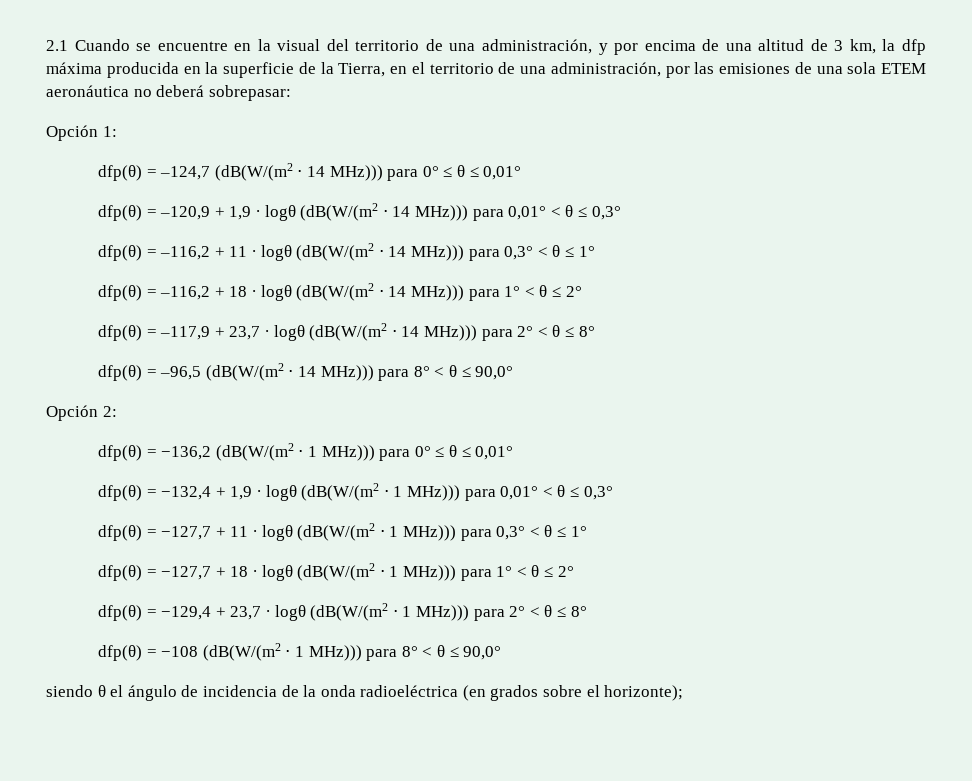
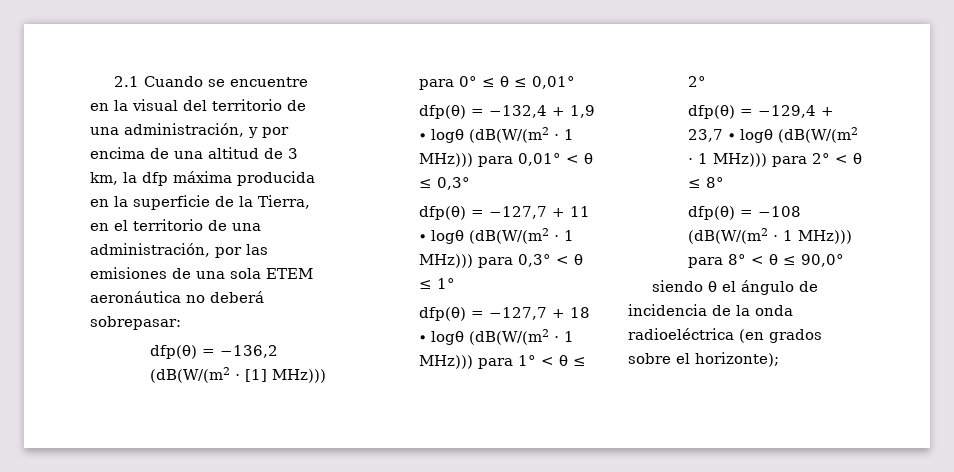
[46,125,117,141] [98,163,522,181] [98,203,621,221] [98,243,595,261] [98,283,582,301] [98,323,595,341] [98,363,514,381] [46,405,117,421] // Opción 1: // dfp(θ) = –124,7 (dB(W/(m2 ⋅ 14 MHz))) para 0° ≤ θ ≤ 0,01° // dfp(θ) = –120,9 + 1,9 ∙ logθ (dB(W/(m2 ⋅ 14 MHz))) para 0,01° < θ ≤ 0,3° // dfp(θ) = –116,2 + 11 ∙ logθ (dB(W/(m2 ⋅ 14 MHz))) para 0,3° < θ ≤ 1° // dfp(θ) = –116,2 + 18 ∙ logθ (dB(W/(m2 ⋅ 14 MHz))) para 1° < θ ≤ 2° // dfp(θ) = –117,9 + 23,7 ∙ logθ (dB(W/(m2 ⋅ 14 MHz))) para 2° < θ ≤ 8° // dfp(θ) = –96,5 (dB(W/(m2 ⋅ 14 MHz))) para 8° < θ ≤ 90,0° // Opción 2: -> (181, 323) none
[308,446,318,457] 1 -> [244,369,267,382] [1]

